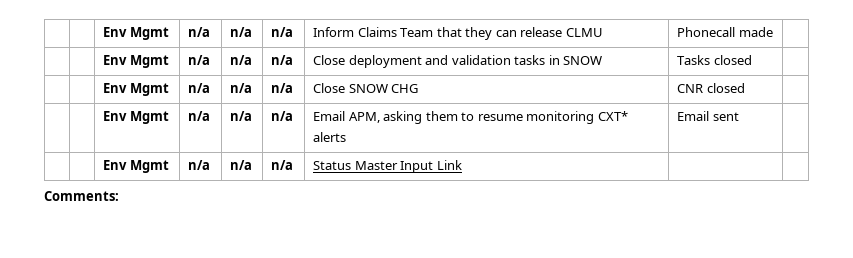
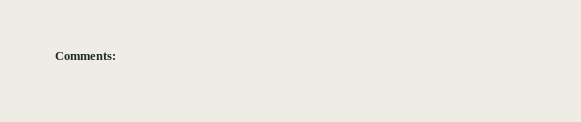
[103,27,169,40] [188,27,211,37] [230,27,253,37] [271,27,294,37] [313,27,603,40] [677,27,773,37] [103,55,169,68] [188,55,211,65] [230,55,253,65] [271,55,294,65] [313,55,603,68] [677,55,752,65] [103,83,169,96] [188,83,211,93] [230,83,253,93] [271,83,294,93] [313,83,419,93] [677,83,745,93] [103,111,169,124] [188,111,211,121] [230,111,253,121] [271,111,294,121] [313,111,628,124] [313,132,347,142] [677,111,739,121] [103,160,169,173] [188,160,211,170] [230,160,253,170] [271,160,294,170] [313,160,462,173] | | Env Mgmt | n/a | n/a | n/a | Inform Claims Team that they can release CLMU | Phonecall made | // | | Env Mgmt | n/a | n/a | n/a | Close deployment and validation tasks in SNOW | Tasks closed | // | | Env Mgmt | n/a | n/a | n/a | Close SNOW CHG | CNR closed | // | | Env Mgmt | n/a | n/a | n/a | Email APM, asking them to resume monitoring CXT* alerts | Email sent | // | | Env Mgmt | n/a | n/a | n/a | Status Master Input Link | | // -> (55, 56) none

